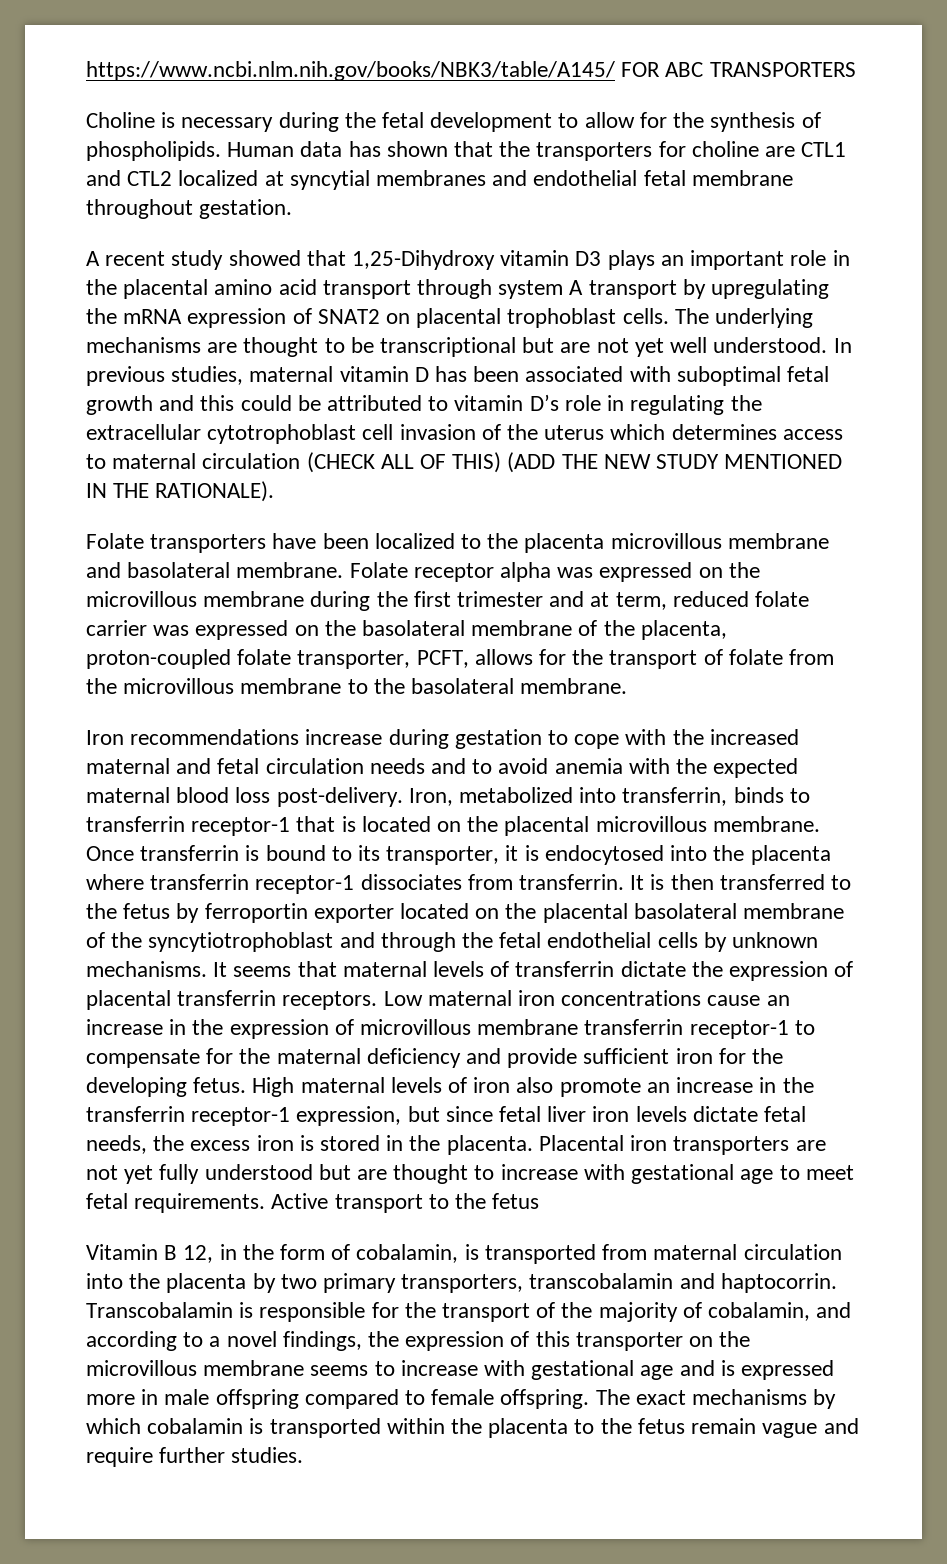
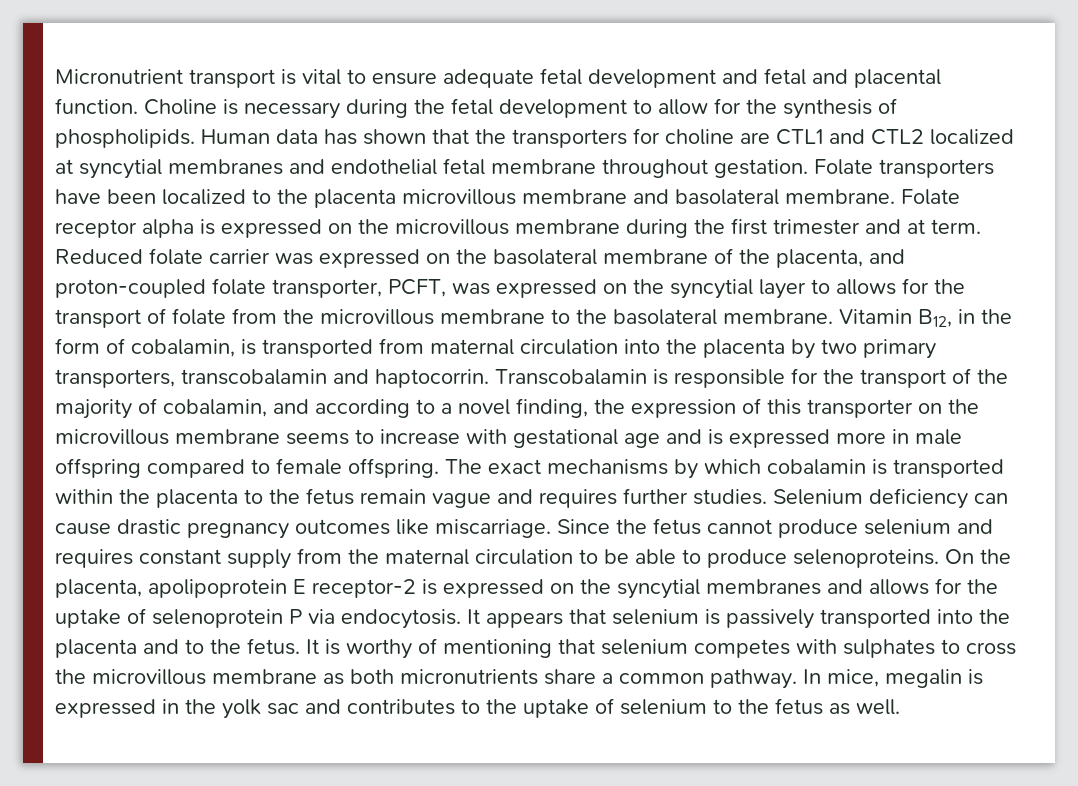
[86,61,856,81] https://www.ncbi.nlm.nih.gov/books/NBK3/table/A145/ FOR ABC TRANSPORTERS // -> [55,68,941,88] [55,98,138,114] Micronutrient transport is vital to ensure adequate fetal development and fetal and placental function.
[86,250,850,270] [86,279,830,299] [86,308,814,328] [86,337,852,357] [86,366,830,386] [86,394,762,415] [86,424,843,444] [86,452,843,473] [86,481,275,502] // A recent study showed that 1,25-Dihydroxy vitamin D3 plays an important role in the placental amino acid transport through system A transport by upregulating the mRNA expression of SNAT2 on placental trophoblast cells. The underlying mechanisms are thought to be transcriptional but are not yet well understood. In previous studies, maternal vitamin D has been associated with suboptimal fetal growth and this could be attributed to vitamin D’s role in regulating the extracellular cytotrophoblast cell invasion of the uterus which determines access to maternal circulation (CHECK ALL OF THIS) (ADD THE NEW STUDY MENTIONED IN THE RATIONALE). // -> (808, 168) none
[557,567,594,578] was -> [200,219,215,235] is
[615,591,749,610] term, reduced -> [931,219,981,234] [55,249,143,264] term. Reduced
(727, 630) none -> [869,249,905,264] and
(469, 659) none -> [452,279,830,299] was expressed on the syncytial layer to
[86,729,799,749] [86,758,799,778] [86,787,810,807] [86,816,820,836] [86,845,831,865] [86,874,852,894] [86,903,845,923] [86,932,819,952] [86,961,854,981] [86,990,790,1010] [86,1019,815,1039] [86,1048,784,1068] [86,1077,814,1097] [86,1106,807,1126] [86,1135,826,1155] [86,1164,854,1184] [86,1193,540,1213] [86,1244,214,1263] // Iron recommendations increase during gestation to cope with the increased maternal and fetal circulation needs and to avoid anemia with the expected maternal blood loss post-delivery. Iron, metabolized into transferrin, binds to transferrin receptor-1 that is located on the placental microvillous membrane. Once transferrin is bound to its transporter, it is endocytosed into the placenta where transferrin receptor-1 dissociates from transferrin. It is then transferred to the fetus by ferroportin exporter located on the placental basolateral membrane of the syncytiotrophoblast and through the fetal endothelial cells by unknown mechanisms. It seems that maternal levels of transferrin dictate the expression of placental transferrin receptors. Low maternal iron concentrations cause an increase in the expression of microvillous membrane transferrin receptor-1 to compensate for the maternal deficiency and provide sufficient iron for the developing fetus. High maternal levels of iron also promote an increase in the transferrin receptor-1 expression, but since fetal liver iron levels dictate fetal needs, the excess iron is stored in the placenta. Placental iron transporters are not yet fully understood but are thought to increase with gestational age to meet fetal requirements. Active transport to the fetus // Vitamin B 12, -> [839,309,952,327] Vitamin B12,
[282,1331,362,1351] findings, -> [516,398,588,418] finding,
[86,1447,153,1467] require -> [539,489,617,508] requires
(304, 1455) none -> [773,488,1008,509] [55,518,993,539] [55,548,1011,569] [55,578,998,599] [55,608,1010,629] [55,638,1016,659] [55,669,983,689] [55,698,900,719] Selenium deficiency can cause drastic pregnancy outcomes like miscarriage. Since the fetus cannot produce selenium and requires constant supply from the maternal circulation to be able to produce selenoproteins. On the placenta, apolipoprotein E receptor-2 is expressed on the syncytial membranes and allows for the uptake of selenoprotein P via endocytosis. It appears that selenium is passively transported into the placenta and to the fetus. It is worthy of mentioning that selenium competes with sulphates to cross the microvillous membrane as both micronutrients share a common pathway. In mice, megalin is expressed in the yolk sac and contributes to the uptake of selenium to the fetus as well.

